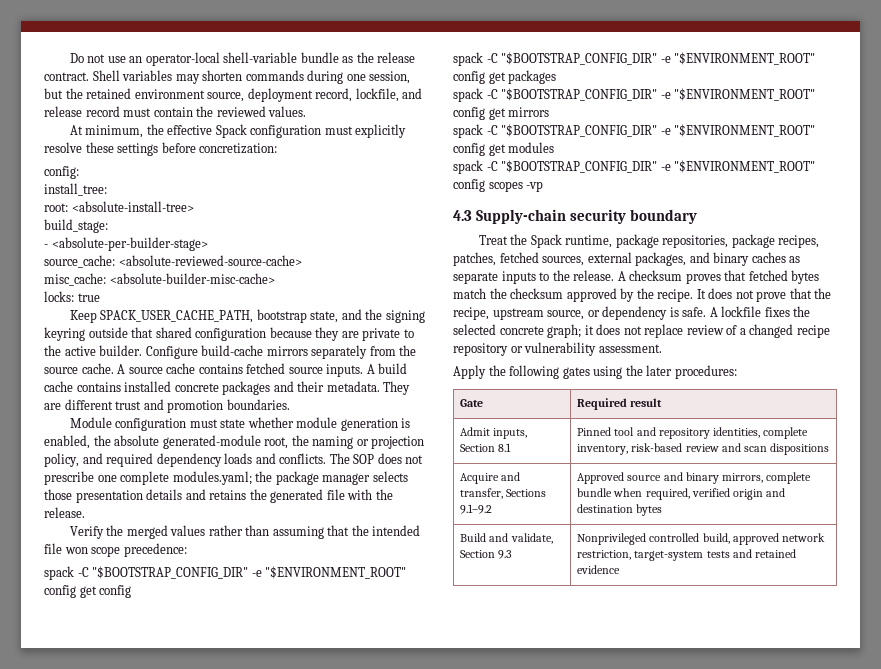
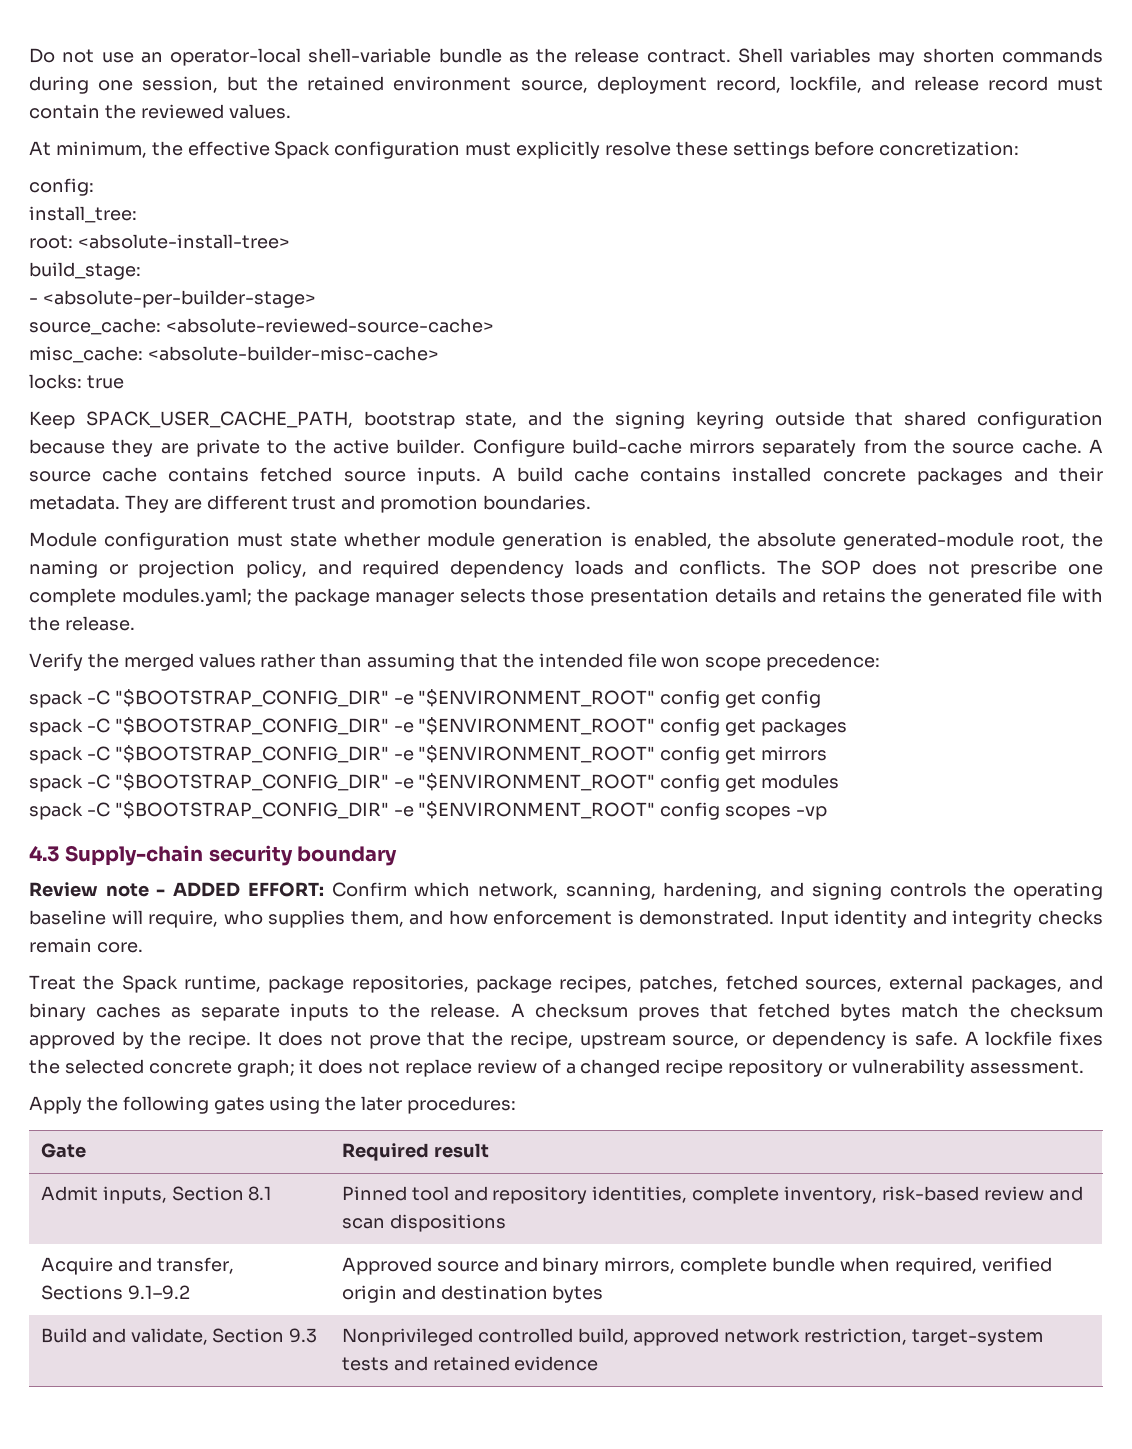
(698, 216) none -> [29,882,1103,900] [29,910,1103,928] [29,938,143,953] // Review note - ADDED EFFORT: Confirm which network, scanning, hardening, and signing controls the operating baseline will require, who supplies them, and how enforcement is demonstrated. Input identity and integrity checks remain core.

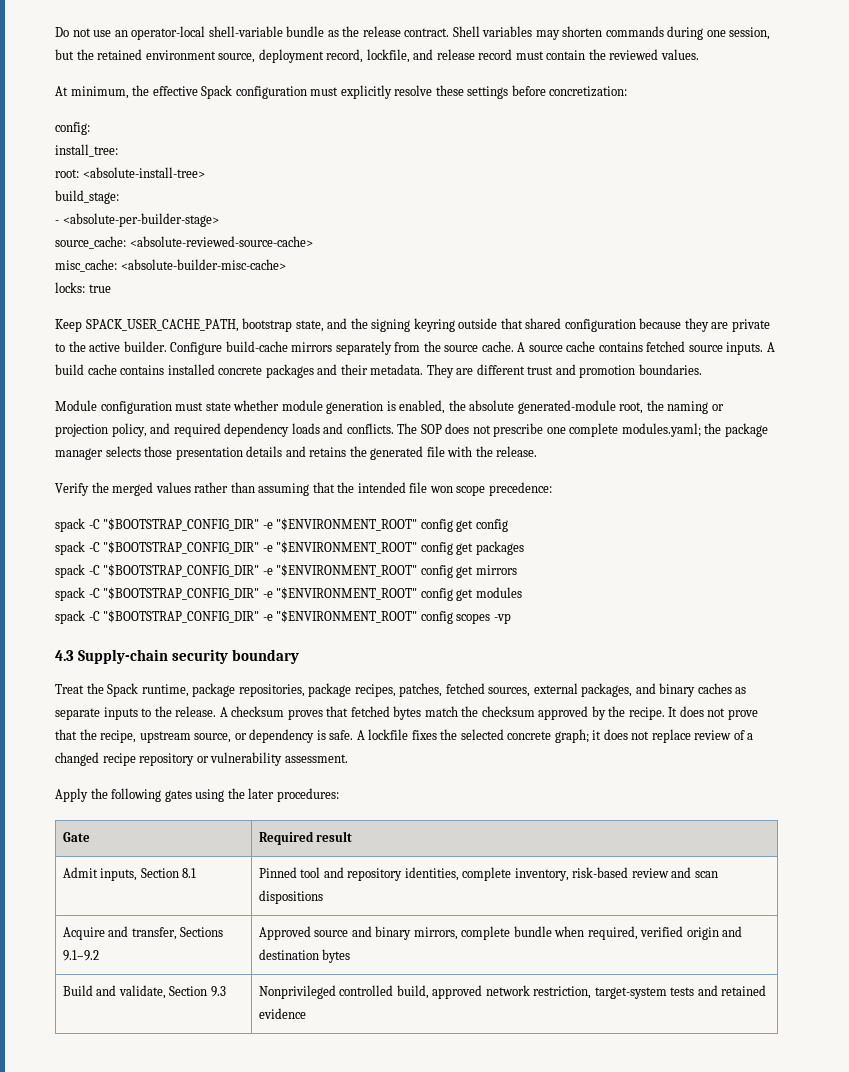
[29,882,1103,900] [29,910,1103,928] [29,938,143,953] // Review note - ADDED EFFORT: Confirm which network, scanning, hardening, and signing controls the operating baseline will require, who supplies them, and how enforcement is demonstrated. Input identity and integrity checks remain core. -> (299, 656) none

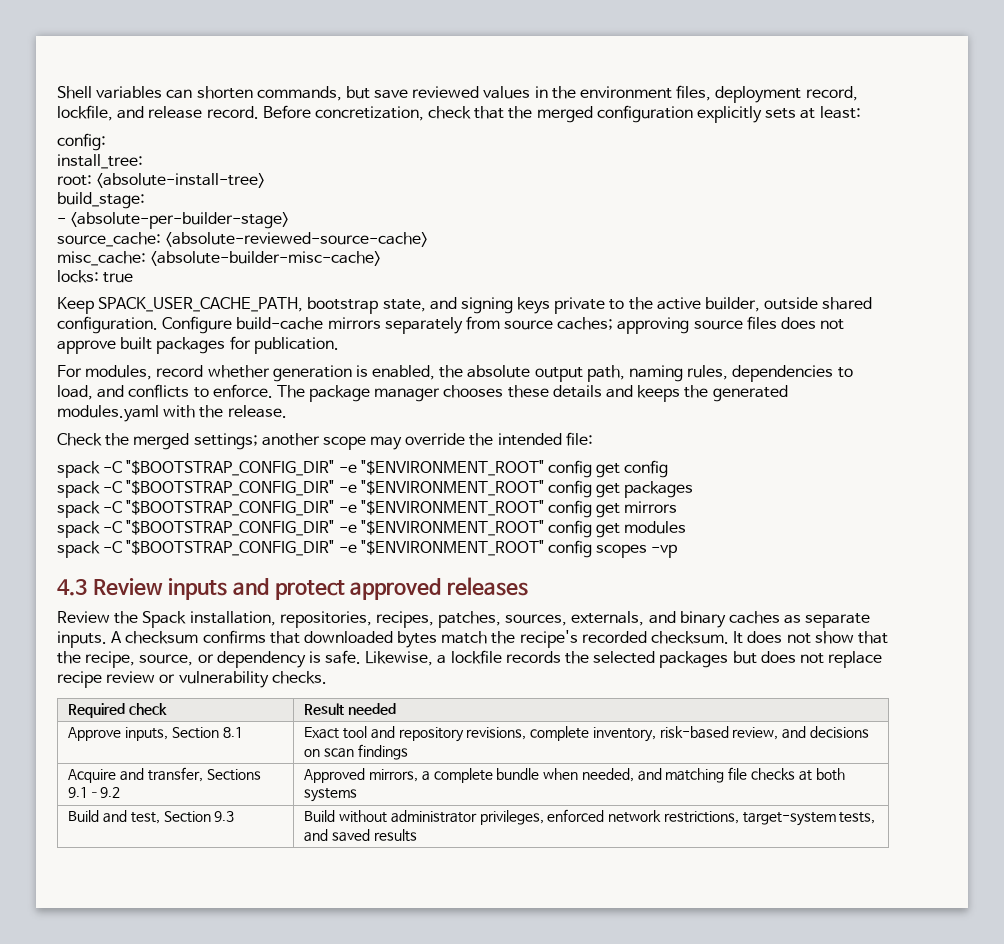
[55,26,771,40] [55,49,256,63] Do not use an operator-local shell-variable bundle as the release contract. Shell variables may shorten commands during one session, but the retained environment source, -> [57,85,712,101] Shell variables can shorten commands, but save reviewed values in the environment files,
[478,49,699,60] [55,85,628,99] record must contain the reviewed values. // At minimum, the effective Spack configuration must explicitly resolve these settings before concretization: -> [206,105,861,123] record. Before concretization, check that the merged configuration explicitly sets at least:
[350,318,770,332] [55,341,167,352] the signing keyring outside that shared configuration because they are private to the active builder. -> [460,297,873,314] [57,316,158,334] signing keys private to the active builder, outside shared configuration.
[423,341,775,355] [55,364,702,378] [55,400,323,414] the source cache. A source cache contains fetched source inputs. A build cache contains installed concrete packages and their metadata. They are different trust and promotion boundaries. // Module configuration must state whether module -> [504,316,845,334] [57,336,339,354] [57,365,270,380] source caches; approving source files does not approve built packages for publication. // For modules, record whether
[517,400,724,414] [55,423,768,437] [55,446,243,460] generated-module root, the naming or projection policy, and required dependency loads and conflicts. The SOP does not prescribe one complete modules.yaml; the package manager selects those presentation -> [534,365,853,382] [57,384,549,402] output path, naming rules, dependencies to load, and conflicts to enforce. The package manager chooses these
[309,447,347,457] retains -> [637,385,681,402] keeps
[426,446,445,457] file -> [57,405,159,422] modules.yaml
[55,482,552,496] Verify the merged values rather than assuming that the intended file won scope precedence: -> [57,432,593,450] Check the merged settings; another scope may override the intended file:
[77,649,299,664] [55,683,633,697] Supply-chain security boundary // Treat the Spack runtime, package repositories, package recipes, patches, fetched sources, external packages, -> [92,577,528,600] [57,611,645,628] Review inputs and protect approved releases // Review the Spack installation, repositories, recipes, patches, sources, externals,
[103,706,665,720] inputs to the release. A checksum proves that fetched bytes match the checksum approved by the recipe. -> [57,630,730,648] inputs. A checksum confirms that downloaded bytes match the recipe's recorded checksum.
[727,709,758,720] prove -> [814,631,854,644] show
[139,731,191,743] upstream -> (136, 659) none
[356,729,754,743] [55,752,348,766] [55,788,339,802] [62,832,90,842] [258,831,353,845] [62,867,98,878] A lockfile fixes the selected concrete graph; it does not replace review of a changed recipe repository or vulnerability assessment. // Apply the following gates using the later procedures: // Gate | Required result // Admit -> [365,650,883,668] [57,671,327,688] [68,703,167,718] [304,703,396,715] [68,727,122,741] Likewise, a lockfile records the selected packages but does not replace recipe review or vulnerability checks. // Required check | Result needed // Approve
[258,867,297,878] Pinned -> [304,727,340,739] Exact
[404,867,459,881] identities, -> [466,727,527,740] revisions,
[631,867,718,878] [258,890,323,904] review and scan dispositions -> [732,726,870,740] [304,744,408,760] review, and decisions on scan findings
[314,926,743,940] [258,949,351,963] source and binary mirrors, complete bundle when required, verified origin and destination bytes -> [368,767,845,783] [304,788,358,802] mirrors, a complete bundle when needed, and matching file checks at both systems
[118,985,166,999] validate, -> [130,812,160,824] test,
[258,985,767,999] [258,1008,306,1019] Nonprivileged controlled build, approved network restriction, target-system tests and retained evidence -> [304,809,876,826] [304,829,417,842] Build without administrator privileges, enforced network restrictions, target-system tests, and saved results

